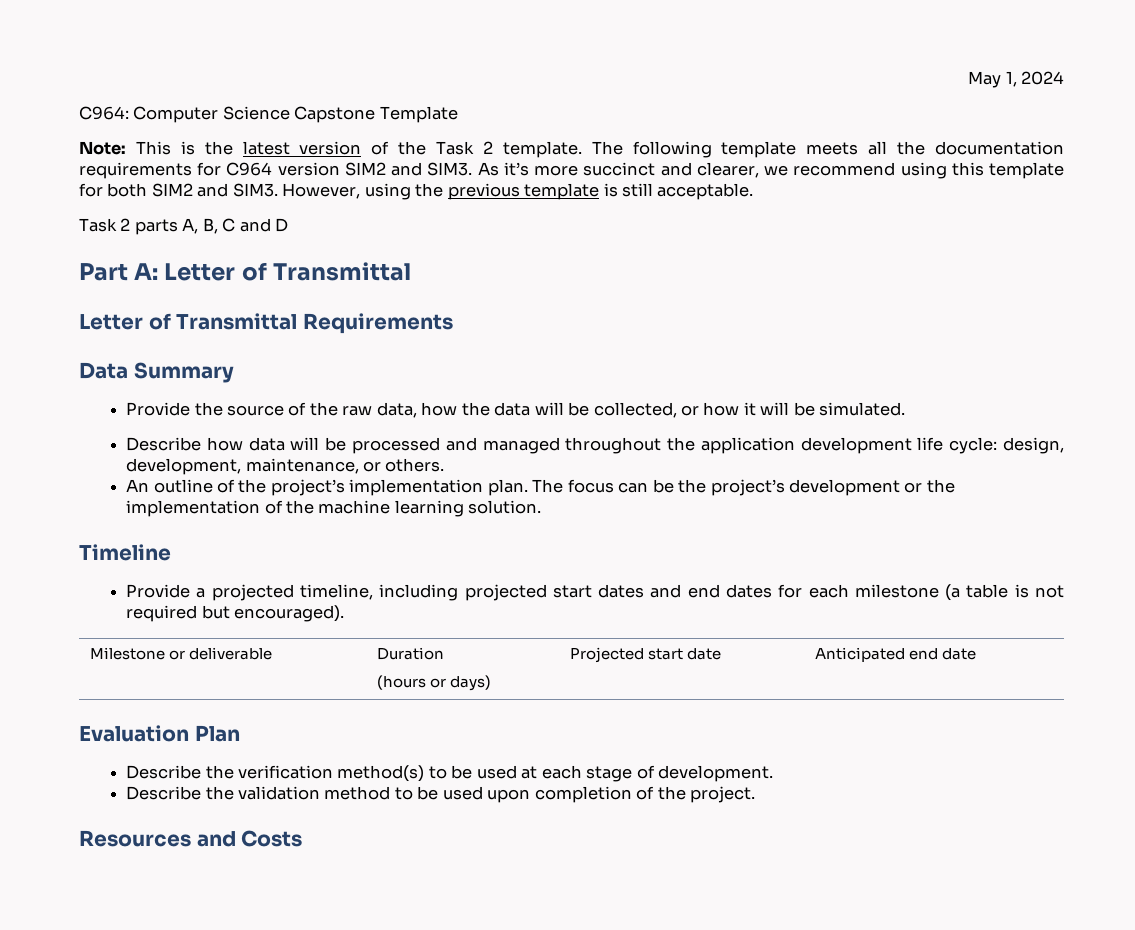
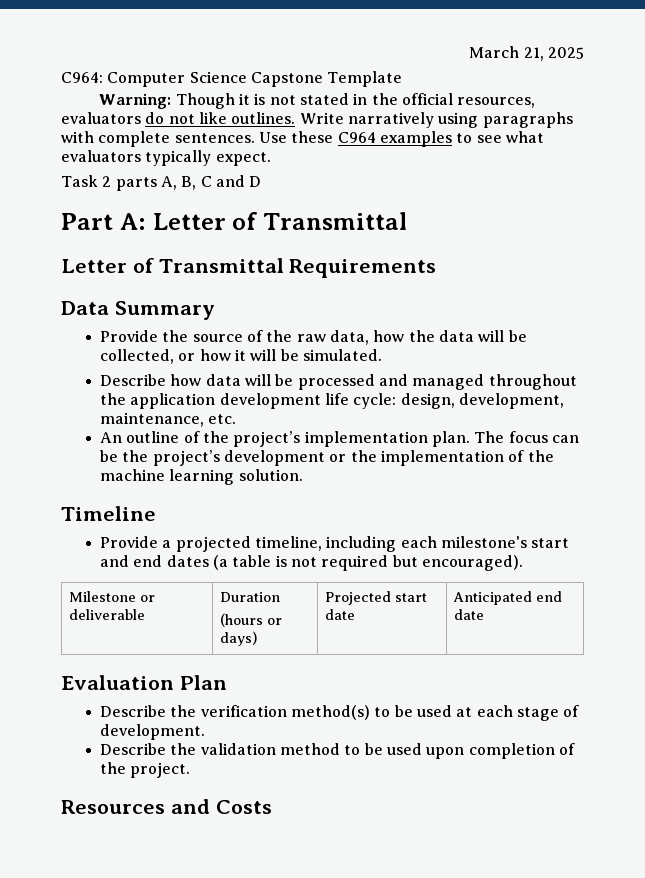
[968,71,1064,88] May 1, 2024 -> [469,46,584,61] March 21, 2025
[79,141,1064,158] [79,162,1065,179] [79,183,754,200] Note: This is the latest version of the Task 2 template. The following template meets all the documentation requirements for C964 version SIM2 and SIM3. As it’s more succinct and clearer, we recommend using this template for both SIM2 and SIM3. However, using the previous template is still acceptable. -> [99,93,536,109] [61,112,573,128] [61,131,544,147] [61,150,271,166] Warning: Though it is not stated in the official resources, evaluators do not like outlines. Write narratively using paragraphs with complete sentences. Use these C964 examples to see what evaluators typically expect.
[363,458,445,472] or others. -> [208,414,237,424] etc.
[464,584,939,601] projected start dates and end dates for each milestone -> [400,536,570,548] [100,555,209,567] each milestone's start and end dates

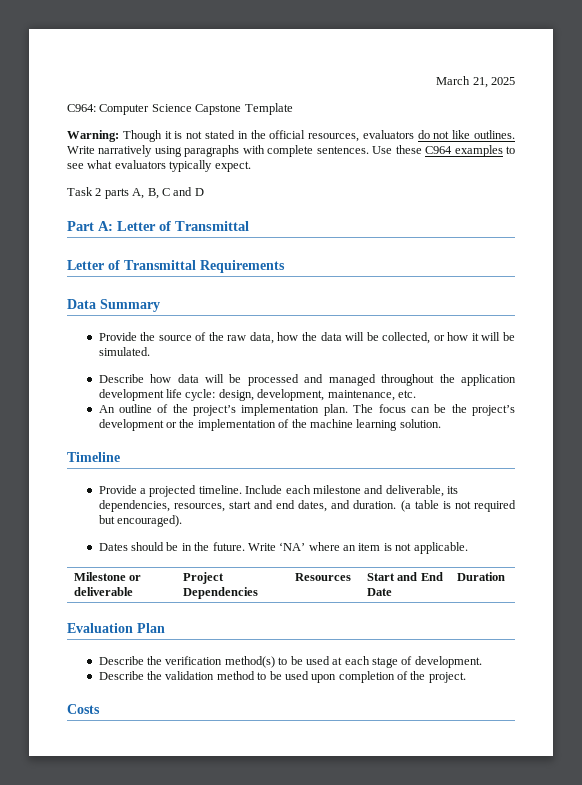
[255,536,570,552] [100,555,209,567] timeline, including each milestone's start and end dates -> [198,485,459,497] [98,500,397,512] timeline. Include each milestone and deliverable, its dependencies, resources, start and end dates, and duration.
[68,591,155,602] [68,609,145,620] [219,592,280,602] [219,613,282,627] [219,631,257,646] [324,591,427,605] [324,609,355,620] [452,591,562,605] [453,609,484,620] // Milestone or deliverable | Duration // (hours or days) | Projected start date | Anticipated end date -> [98,542,468,554] [74,572,142,581] [74,587,134,596] [183,572,225,584] [183,587,259,599] [295,573,352,581] [367,572,443,581] [367,588,393,596] [457,572,506,581] // Dates should be in the future. Write ‘NA’ where an item is not applicable. // Milestone or deliverable | Project Dependencies | Resources | Start and End Date | Duration
[61,799,210,814] Resources and -> (466, 677) none

